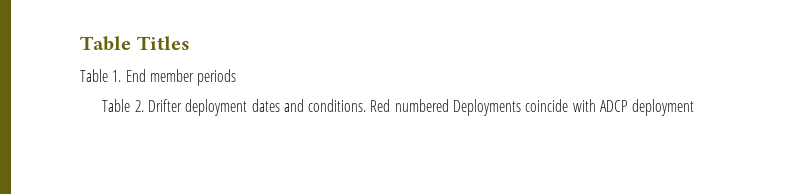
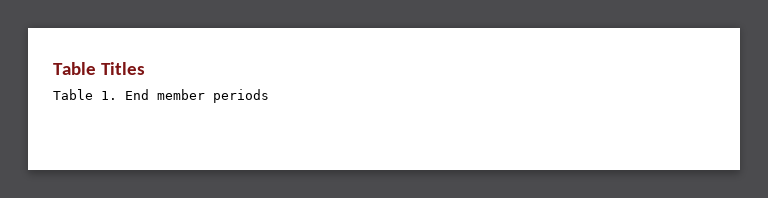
[102,99,695,116] // Table 2. Drifter deployment dates and conditions. Red numbered Deployments coincide with ADCP deployment -> (269, 96) none

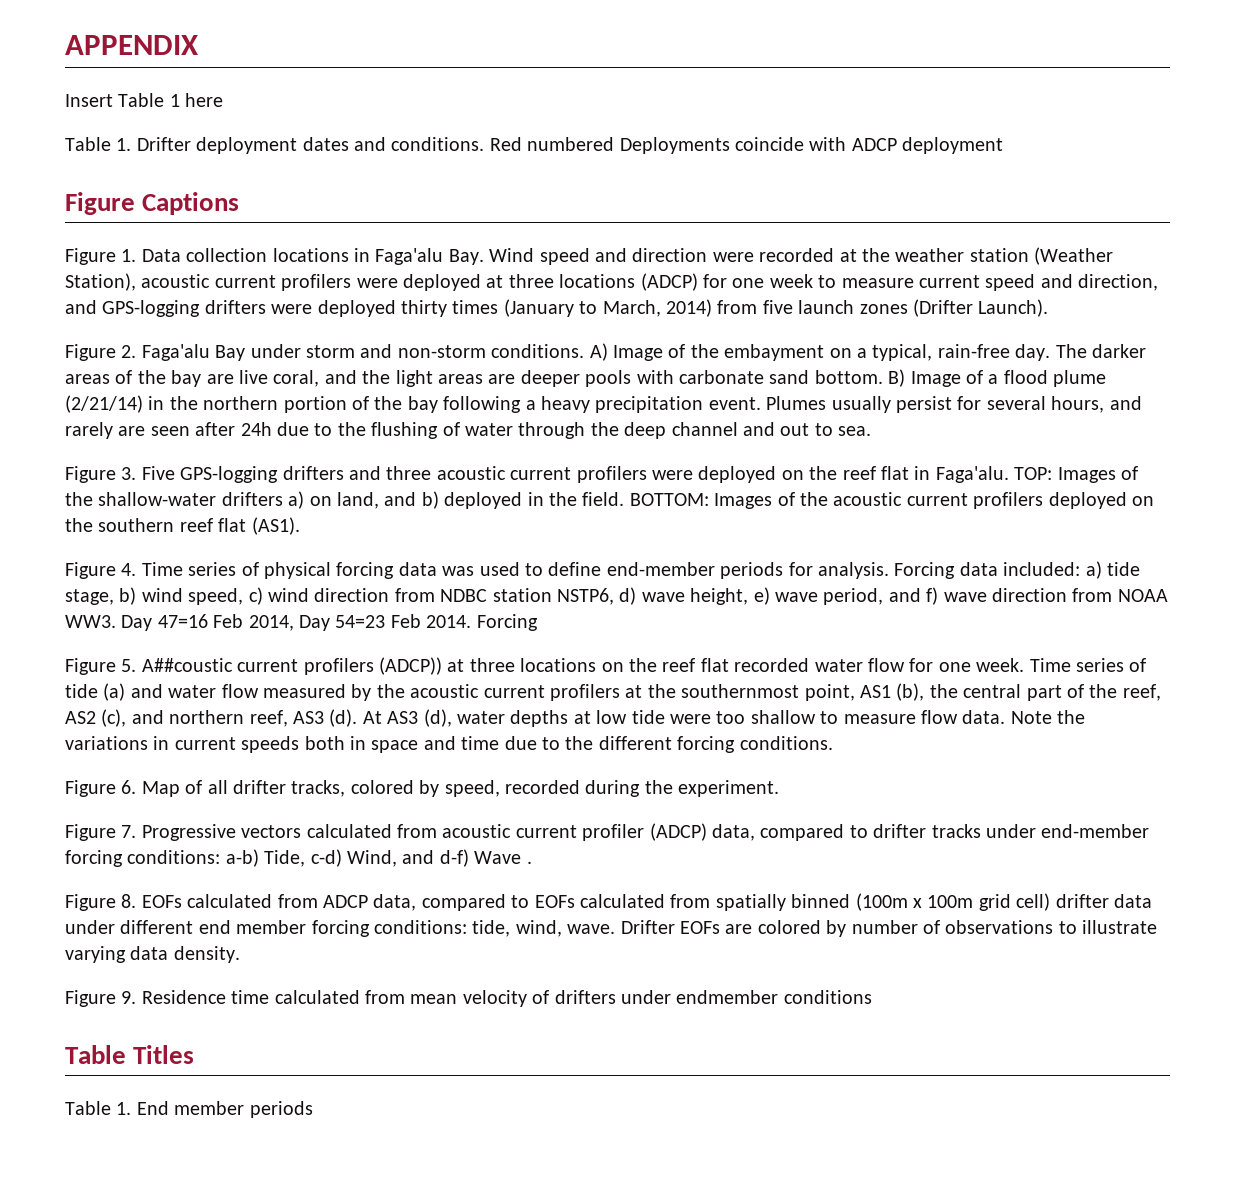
(53, 68) none -> [65,35,198,55] [65,93,224,107] [65,137,1004,154] [65,192,240,215] [65,247,1114,265] [65,273,1159,291] [65,299,1049,317] [65,343,1146,361] [65,369,1107,387] [65,395,1142,413] [65,422,872,439] [65,466,1138,483] [65,491,1154,509] [65,517,300,535] [65,561,1140,579] [65,587,1168,605] [65,614,538,631] [65,657,1147,675] [65,683,1161,701] [65,709,1086,727] [65,736,833,753] [65,780,780,797] [65,823,1150,841] [65,849,532,867] [65,893,1152,911] [65,920,1158,937] [65,946,240,963] [65,990,872,1007] APPENDIX // Insert Table 1 here // Table 1. Drifter deployment dates and conditions. Red numbered Deployments coincide with ADCP deployment // Figure Captions // Figure 1. Data collection locations in Faga'alu Bay. Wind speed and direction were recorded at the weather station (Weather Station), acoustic current profilers were deployed at three locations (ADCP) for one week to measure current speed and direction, and GPS-logging drifters were deployed thirty times (January to March, 2014) from five launch zones (Drifter Launch). // Figure 2. Faga'alu Bay under storm and non-storm conditions. A) Image of the embayment on a typical, rain-free day. The darker areas of the bay are live coral, and the light areas are deeper pools with carbonate sand bottom. B) Image of a flood plume (2/21/14) in the northern portion of the bay following a heavy precipitation event. Plumes usually persist for several hours, and rarely are seen after 24h due to the flushing of water through the deep channel and out to sea. // Figure 3. Five GPS-logging drifters and three acoustic current profilers were deployed on the reef flat in Faga'alu. TOP: Images of the shallow-water drifters a) on land, and b) deployed in the field. BOTTOM: Images of the acoustic current profilers deployed on the southern reef flat (AS1). // Figure 4. Time series of physical forcing data was used to define end-member periods for analysis. Forcing data included: a) tide stage, b) wind speed, c) wind direction from NDBC station NSTP6, d) wave height, e) wave period, and f) wave direction from NOAA WW3. Day 47=16 Feb 2014, Day 54=23 Feb 2014. Forcing // Figure 5. A##coustic current profilers (ADCP)) at three locations on the reef flat recorded water flow for one week. Time series of tide (a) and water flow measured by the acoustic current profilers at the southernmost point, AS1 (b), the central part of the reef, AS2 (c), and northern reef, AS3 (d). At AS3 (d), water depths at low tide were too shallow to measure flow data. Note the variations in current speeds both in space and time due to the different forcing conditions. // Figure 6. Map of all drifter tracks, colored by speed, recorded during the experiment. // Figure 7. Progressive vectors calculated from acoustic current profiler (ADCP) data, compared to drifter tracks under end-member forcing conditions: a-b) Tide, c-d) Wind, and d-f) Wave . // Figure 8. EOFs calculated from ADCP data, compared to EOFs calculated from spatially binned (100m x 100m grid cell) drifter data under different end member forcing conditions: tide, wind, wave. Drifter EOFs are colored by number of observations to illustrate varying data density. // Figure 9. Residence time calculated from mean velocity of drifters under endmember conditions //

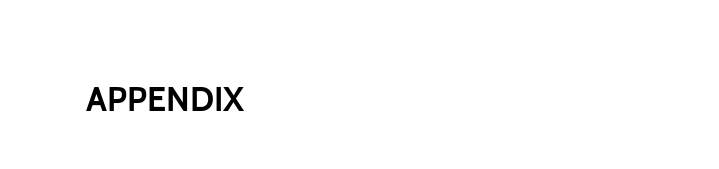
[65,93,224,107] [65,137,1004,154] [65,192,240,215] [65,247,1114,265] [65,273,1159,291] [65,299,1049,317] [65,343,1146,361] [65,369,1107,387] [65,395,1142,413] [65,422,872,439] [65,466,1138,483] [65,491,1154,509] [65,517,300,535] [65,561,1140,579] [65,587,1168,605] [65,614,538,631] [65,657,1147,675] [65,683,1161,701] [65,709,1086,727] [65,736,833,753] [65,780,780,797] [65,823,1150,841] [65,849,532,867] [65,893,1152,911] [65,920,1158,937] [65,946,240,963] [65,990,872,1007] [65,1045,195,1064] [65,1101,313,1118] // Insert Table 1 here // Table 1. Drifter deployment dates and conditions. Red numbered Deployments coincide with ADCP deployment // Figure Captions // Figure 1. Data collection locations in Faga'alu Bay. Wind speed and direction were recorded at the weather station (Weather Station), acoustic current profilers were deployed at three locations (ADCP) for one week to measure current speed and direction, and GPS-logging drifters were deployed thirty times (January to March, 2014) from five launch zones (Drifter Launch). // Figure 2. Faga'alu Bay under storm and non-storm conditions. A) Image of the embayment on a typical, rain-free day. The darker areas of the bay are live coral, and the light areas are deeper pools with carbonate sand bottom. B) Image of a flood plume (2/21/14) in the northern portion of the bay following a heavy precipitation event. Plumes usually persist for several hours, and rarely are seen after 24h due to the flushing of water through the deep channel and out to sea. // Figure 3. Five GPS-logging drifters and three acoustic current profilers were deployed on the reef flat in Faga'alu. TOP: Images of the shallow-water drifters a) on land, and b) deployed in the field. BOTTOM: Images of the acoustic current profilers deployed on the southern reef flat (AS1). // Figure 4. Time series of physical forcing data was used to define end-member periods for analysis. Forcing data included: a) tide stage, b) wind speed, c) wind direction from NDBC station NSTP6, d) wave height, e) wave period, and f) wave direction from NOAA WW3. Day 47=16 Feb 2014, Day 54=23 Feb 2014. Forcing // Figure 5. A##coustic current profilers (ADCP)) at three locations on the reef flat recorded water flow for one week. Time series of tide (a) and water flow measured by the acoustic current profilers at the southernmost point, AS1 (b), the central part of the reef, AS2 (c), and northern reef, AS3 (d). At AS3 (d), water depths at low tide were too shallow to measure flow data. Note the variations in current speeds both in space and time due to the different forcing conditions. // Figure 6. Map of all drifter tracks, colored by speed, recorded during the experiment. // Figure 7. Progressive vectors calculated from acoustic current profiler (ADCP) data, compared to drifter tracks under end-member forcing conditions: a-b) Tide, c-d) Wind, and d-f) Wave . // Figure 8. EOFs calculated from ADCP data, compared to EOFs calculated from spatially binned (100m x 100m grid cell) drifter data under different end member forcing conditions: tide, wind, wave. Drifter EOFs are colored by number of observations to illustrate varying data density. // Figure 9. Residence time calculated from mean velocity of drifters under endmember conditions // Table Titles // Table 1. End member periods -> (245, 99) none

